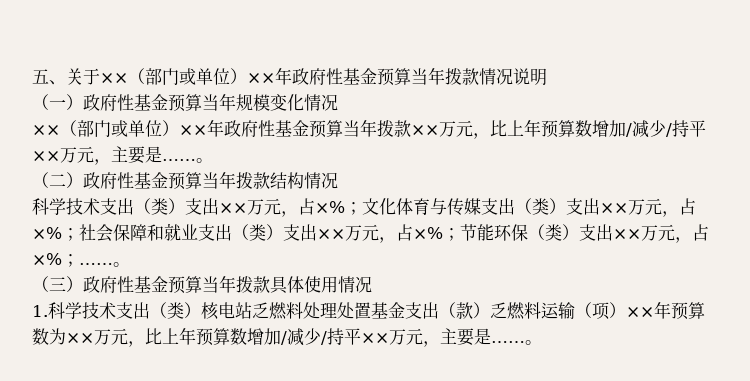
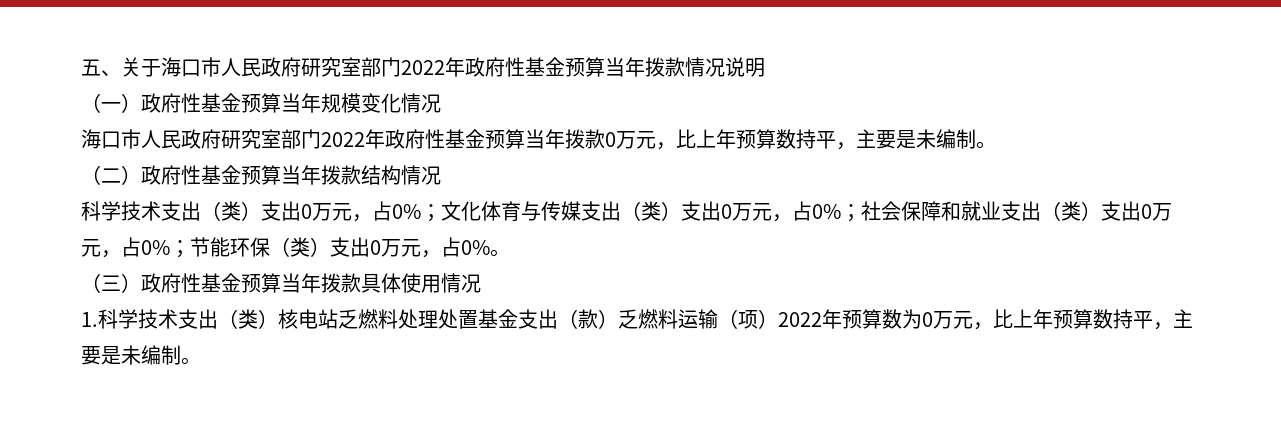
[100,68,275,85] ××（部门或单位）×× -> [161,57,445,77] 海口市人民政府研究室部门2022
[32,119,706,139] [32,146,196,165] ××（部门或单位）××年政府性基金预算当年拨款××万元，比上年预算数增加/减少/持平××万元，主要是…… -> [81,129,976,150] 海口市人民政府研究室部门2022年政府性基金预算当年拨款0万元，比上年预算数持平，主要是未编制
[219,198,345,217] ××万元，占×% -> [301,201,421,222] 0万元，占0%
[600,198,696,217] [32,227,62,239] ××万元，占×% -> [721,201,841,222] 0万元，占0%
[317,224,443,243] ××万元，占×% -> [1141,203,1172,221] [81,237,170,258] 0万元，占0%
[613,224,709,243] [32,253,113,267] ××万元，占×%；…… -> [370,237,490,258] 0万元，占0%
[626,307,654,317] ×× -> [778,312,822,327] 2022
[66,327,525,347] ××万元，比上年预算数增加/减少/持平××万元，主要是…… -> [922,309,1193,330] [81,345,181,365] 0万元，比上年预算数持平，主要是未编制

